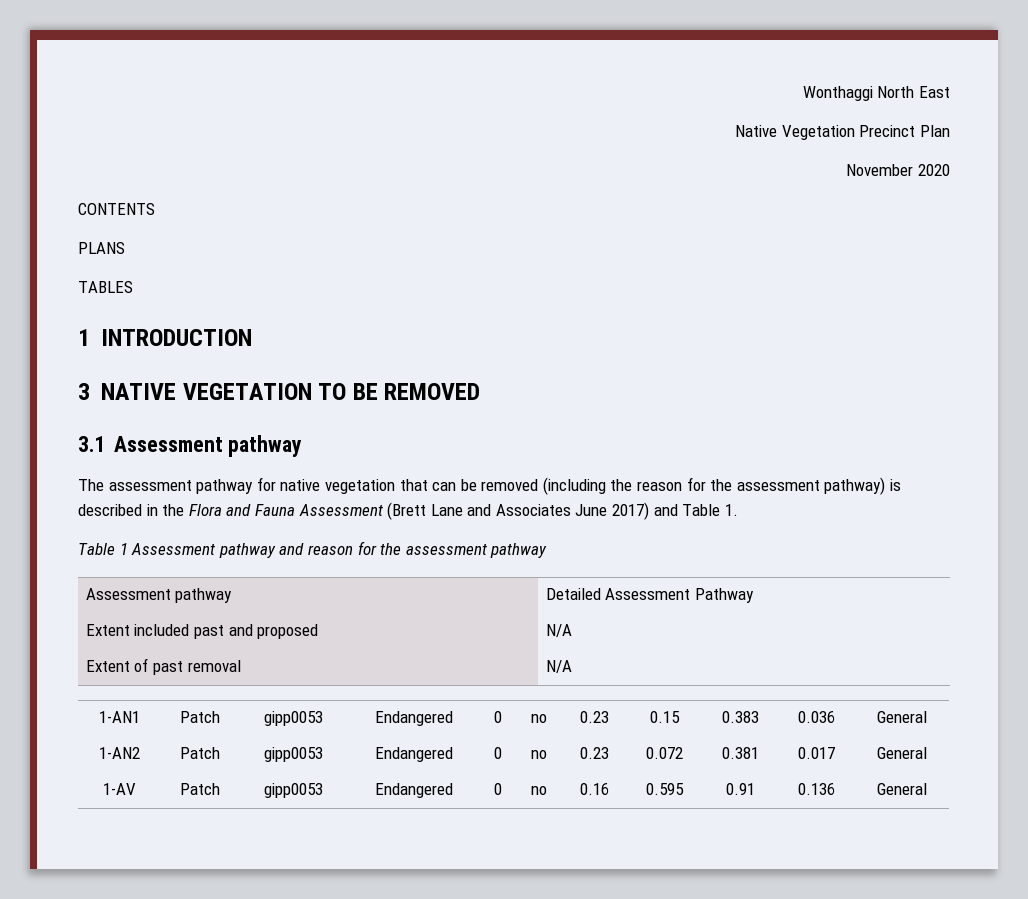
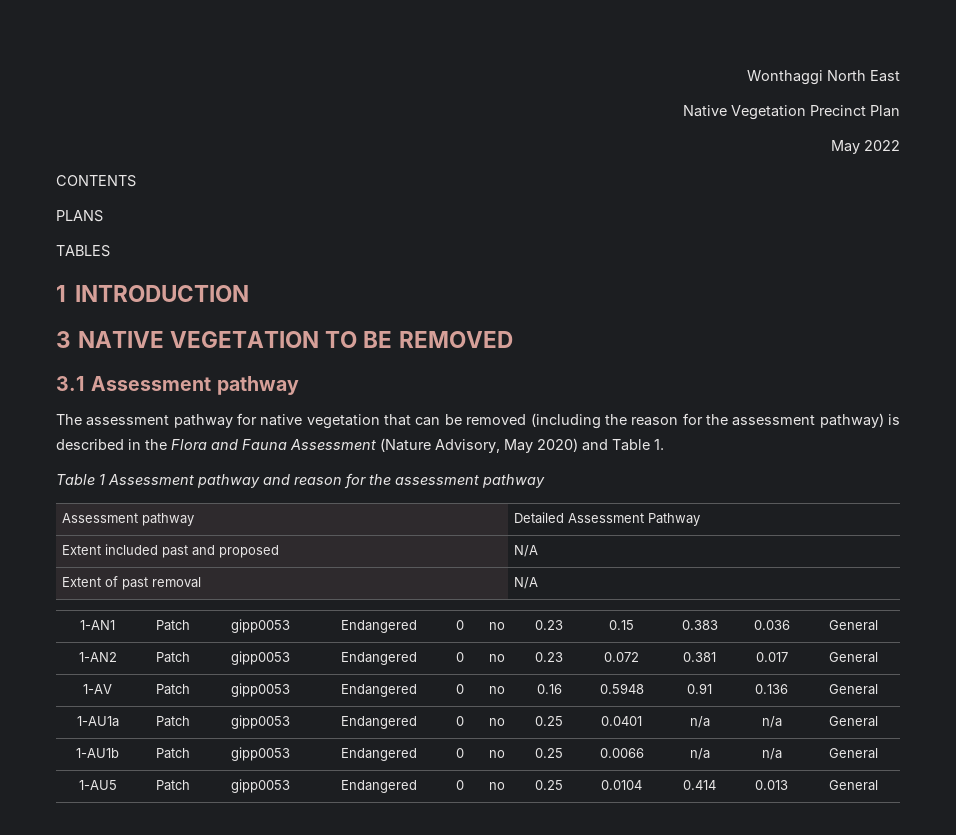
[846,164,950,176] November 2020 -> [831,140,900,154] May 2022
[387,502,650,520] (Brett Lane and Associates June 2017) -> [380,438,578,453] (Nature Advisory, May 2020)
[646,783,684,795] 0.595 -> [599,683,644,694] 0.5948
(927, 789) none -> [76,716,119,727] [156,716,190,727] [231,715,290,729] [340,716,417,729] [455,716,464,726] [489,718,505,726] [535,716,563,726] [601,716,642,726] [689,716,710,728] [761,716,782,728] [829,716,878,727] [76,748,119,758] [156,748,190,759] [231,747,290,761] [340,748,417,761] [455,748,464,758] [489,750,505,758] [535,748,563,758] [599,748,644,758] [689,748,710,760] [761,748,782,760] [829,748,878,759] [78,780,117,790] [156,780,190,791] [231,779,290,793] [340,780,417,793] [455,780,464,790] [489,782,505,790] [535,780,563,790] [601,780,642,790] [683,780,716,790] [755,780,788,790] [829,780,878,791] // 1-AU1a | Patch | gipp0053 | Endangered | 0 | no | 0.25 | 0.0401 | n/a | n/a | General // 1-AU1b | Patch | gipp0053 | Endangered | 0 | no | 0.25 | 0.0066 | n/a | n/a | General // 1-AU5 | Patch | gipp0053 | Endangered | 0 | no | 0.25 | 0.0104 | 0.414 | 0.013 | General

